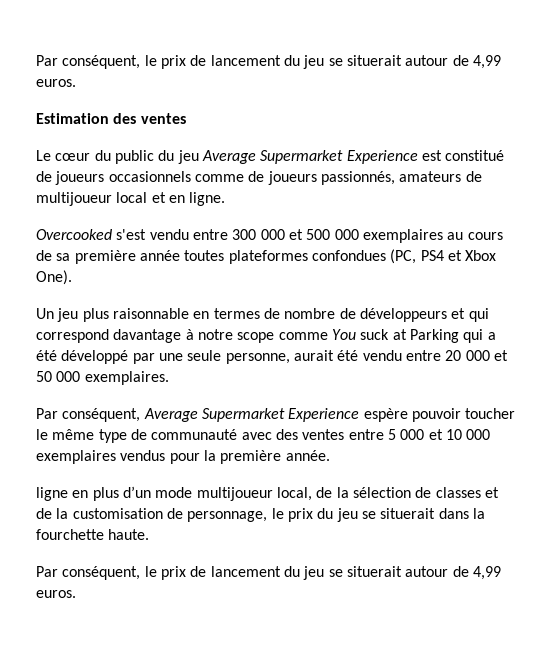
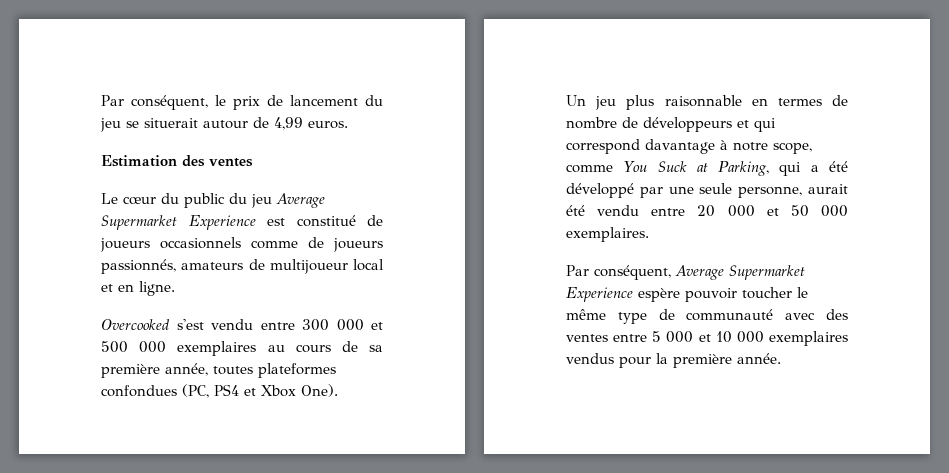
[139,250,180,261] année -> [165,363,208,376] année,
[237,332,275,343] scope -> [773,142,812,154] scope,
[360,329,459,343] suck at Parking -> [657,161,770,176] Suck at Parking,
[36,486,499,501] [36,508,485,522] [36,529,150,540] [36,566,501,580] [36,590,76,598] // ligne en plus d’un mode multijoueur local, de la sélection de classes et de la customisation de personnage, le prix du jeu se situerait dans la fourchette haute. // Par conséquent, le prix de lancement du jeu se situerait autour de 4,99 euros. -> (781, 358) none

